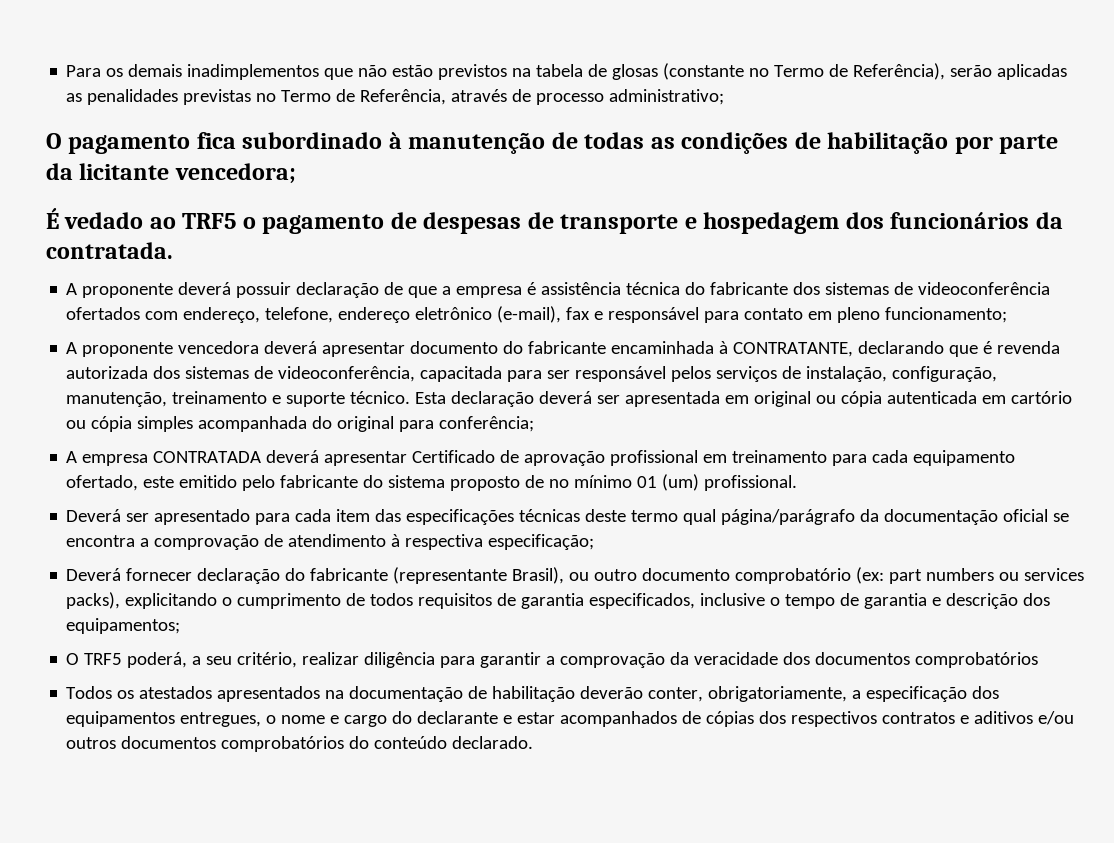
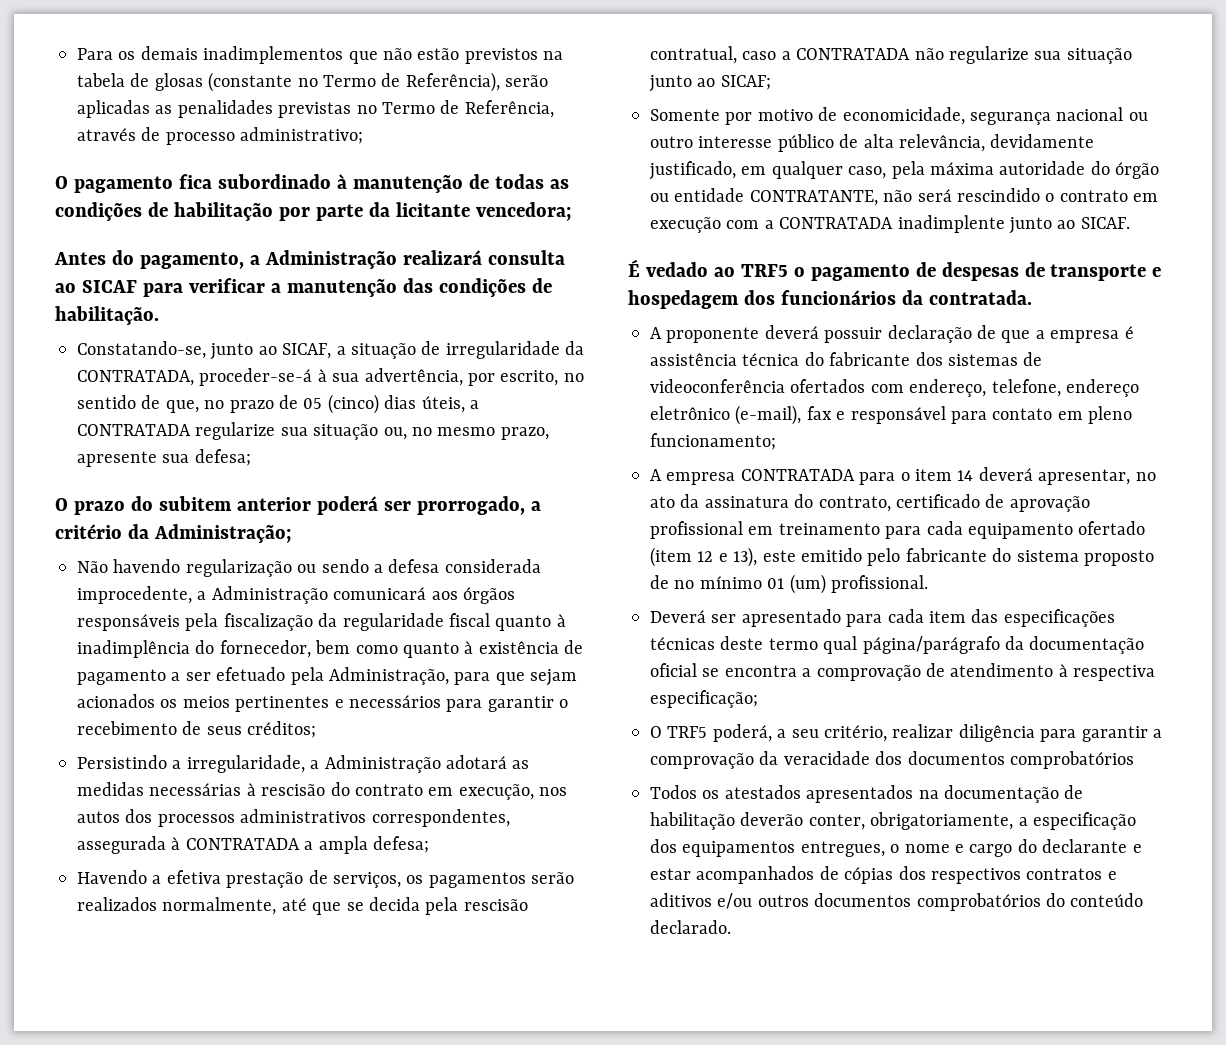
(296, 173) none -> [54,250,565,269] [55,278,552,297] [55,306,159,325] [77,341,585,360] [77,368,584,386] [77,394,479,414] [77,422,549,440] [77,449,251,467] [55,496,541,515] [55,524,292,543] [77,559,541,577] [77,586,515,604] [77,613,566,631] [77,640,584,658] [77,667,578,686] [77,694,569,712] [77,721,317,738] [77,755,530,773] [77,782,568,800] [77,809,510,827] [77,836,429,854] [77,870,575,888] [77,897,528,915] [650,46,1132,64] [649,75,771,92] [650,107,1148,125] [650,134,1095,152] [649,161,1160,180] [650,188,1159,206] [650,215,1130,234] // Antes do pagamento, a Administração realizará consulta ao SICAF para verificar a manutenção das condições de habilitação. // Constatando-se, junto ao SICAF, a situação de irregularidade da CONTRATADA, proceder-se-á à sua advertência, por escrito, no sentido de que, no prazo de 05 (cinco) dias úteis, a CONTRATADA regularize sua situação ou, no mesmo prazo, apresente sua defesa; // O prazo do subitem anterior poderá ser prorrogado, a critério da Administração; // Não havendo regularização ou sendo a defesa considerada improcedente, a Administração comunicará aos órgãos responsáveis pela fiscalização da regularidade fiscal quanto à inadimplência do fornecedor, bem como quanto à existência de pagamento a ser efetuado pela Administração, para que sejam acionados os meios pertinentes e necessários para garantir o recebimento de seus créditos; // Persistindo a irregularidade, a Administração adotará as medidas necessárias à rescisão do contrato em execução, nos autos dos processos administrativos correspondentes, assegurada à CONTRATADA a ampla defesa; // Havendo a efetiva prestação de serviços, os pagamentos serão realizados normalmente, até que se decida pela rescisão contratual, caso a CONTRATADA não regularize sua situação junto ao SICAF; // Somente por motivo de economicidade, segurança nacional ou outro interesse público de alta relevância, devidamente justificado, em qualquer caso, pela máxima autoridade do órgão ou entidade CONTRATANTE, não será rescindido o contrato em execução com a CONTRATADA inadimplente junto ao SICAF.
[82,341,1061,357] [66,366,998,382] [66,391,1073,407] [66,416,535,432] [66,450,496,466] proponente vencedora deverá apresentar documento do fabricante encaminhada à CONTRATANTE, declarando que é revenda autorizada dos sistemas de videoconferência, capacitada para ser responsável pelos serviços de instalação, configuração, manutenção, treinamento e suporte técnico. Esta declaração deverá ser apresentada em original ou cópia autenticada em cartório ou cópia simples acompanhada do original para conferência; // A empresa CONTRATADA deverá apresentar Certificado -> [666,467,1156,485] [650,494,980,512] empresa CONTRATADA para o item 14 deverá apresentar, no ato da assinatura do contrato, certificado
[66,475,139,491] ofertado, -> [1078,521,1146,535] [650,547,758,567] ofertado (item 12 e 13),
[66,567,1085,584] [66,592,1051,609] [66,618,181,634] // Deverá fornecer declaração do fabricante (representante Brasil), ou outro documento comprobatório (ex: part numbers ou services packs), explicitando o cumprimento de todos requisitos de garantia especificados, inclusive o tempo de garantia e descrição dos equipamentos; -> (758, 699) none

